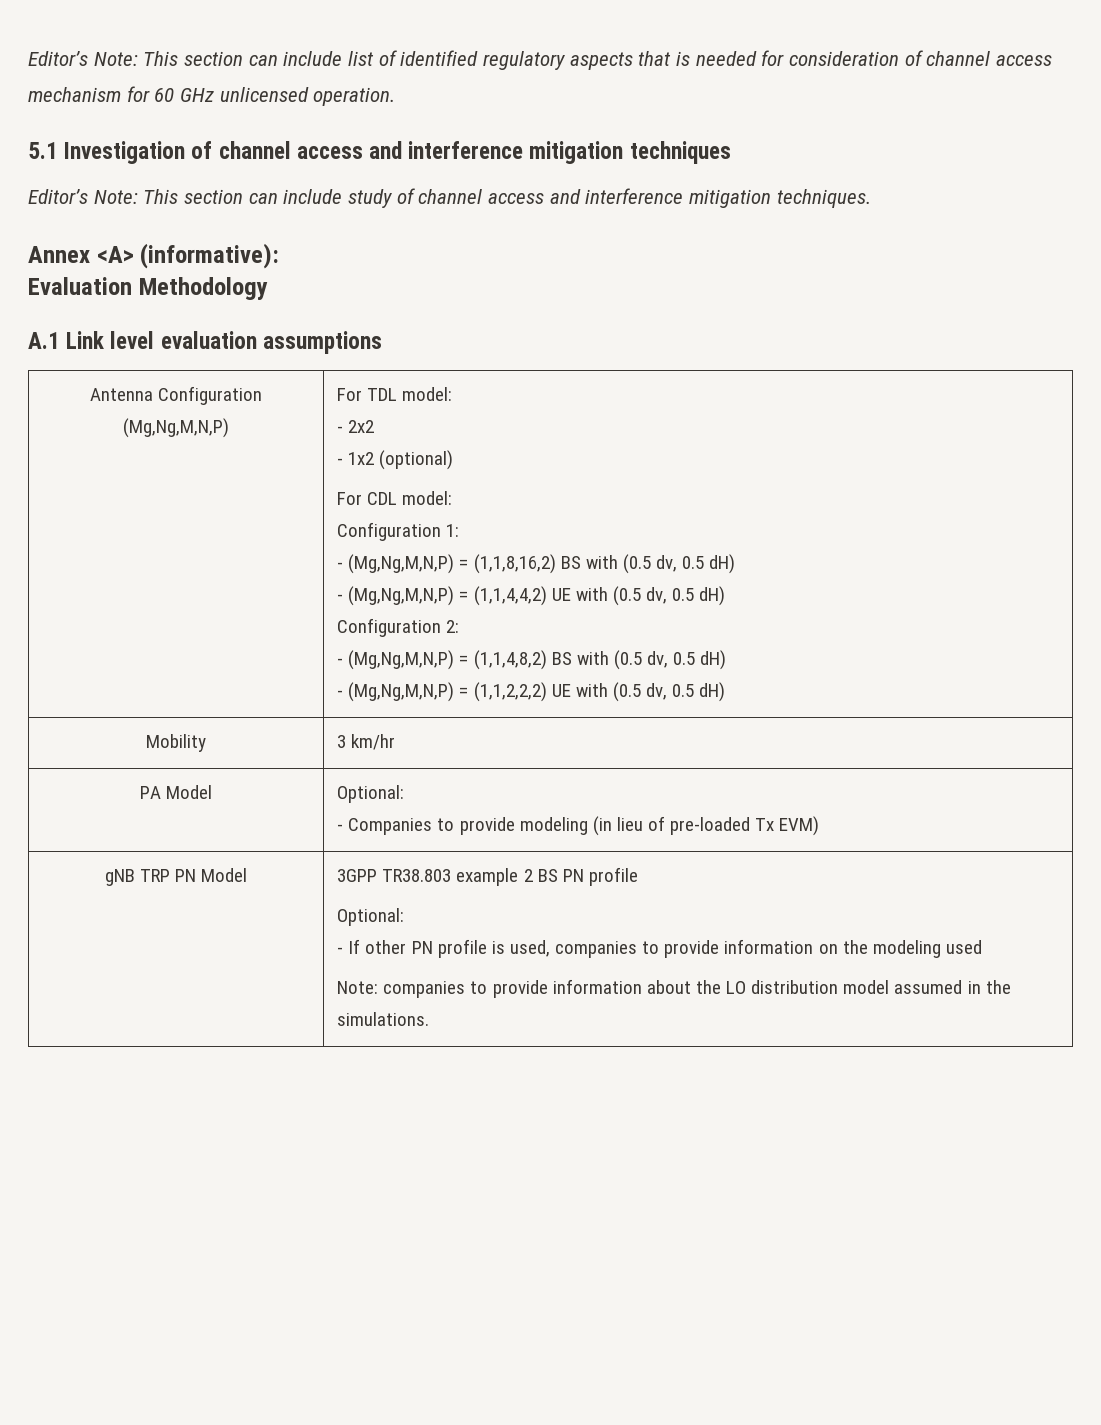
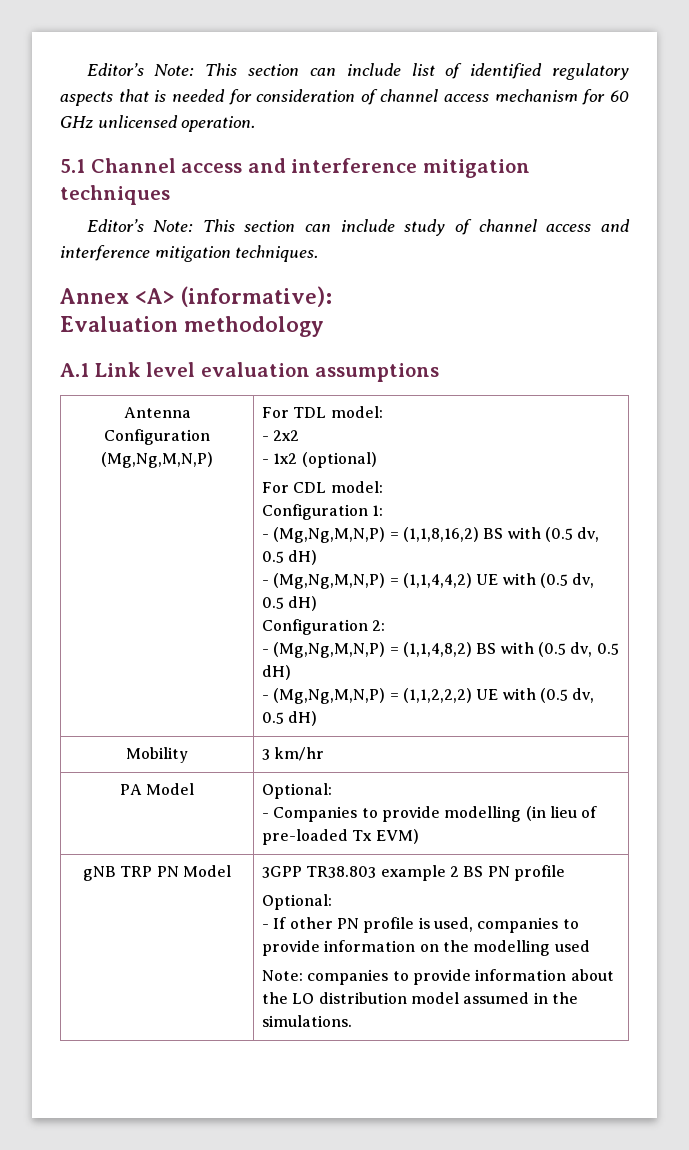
[64,141,291,164] Investigation of channel -> [90,158,176,173] Channel
[138,277,268,300] Methodology -> [184,316,324,337] methodology
[519,817,588,835] modeling -> [444,806,522,822] modelling
[872,940,941,958] modeling -> [473,940,551,956] modelling

